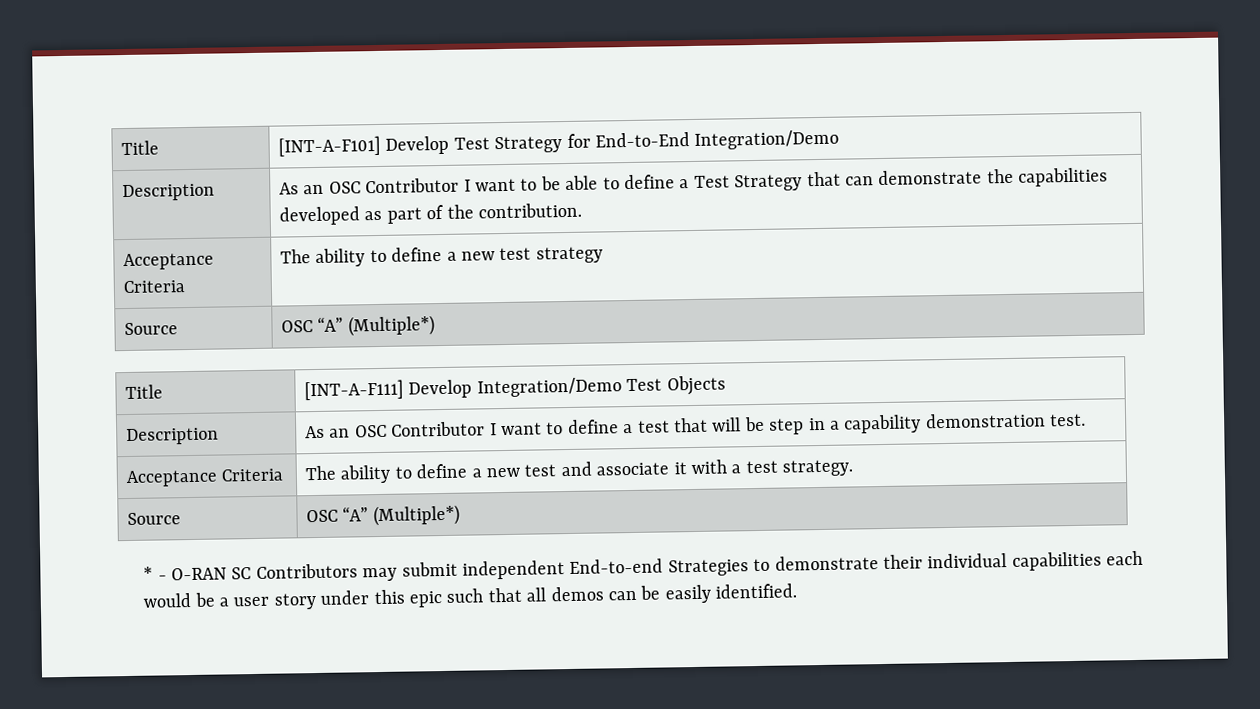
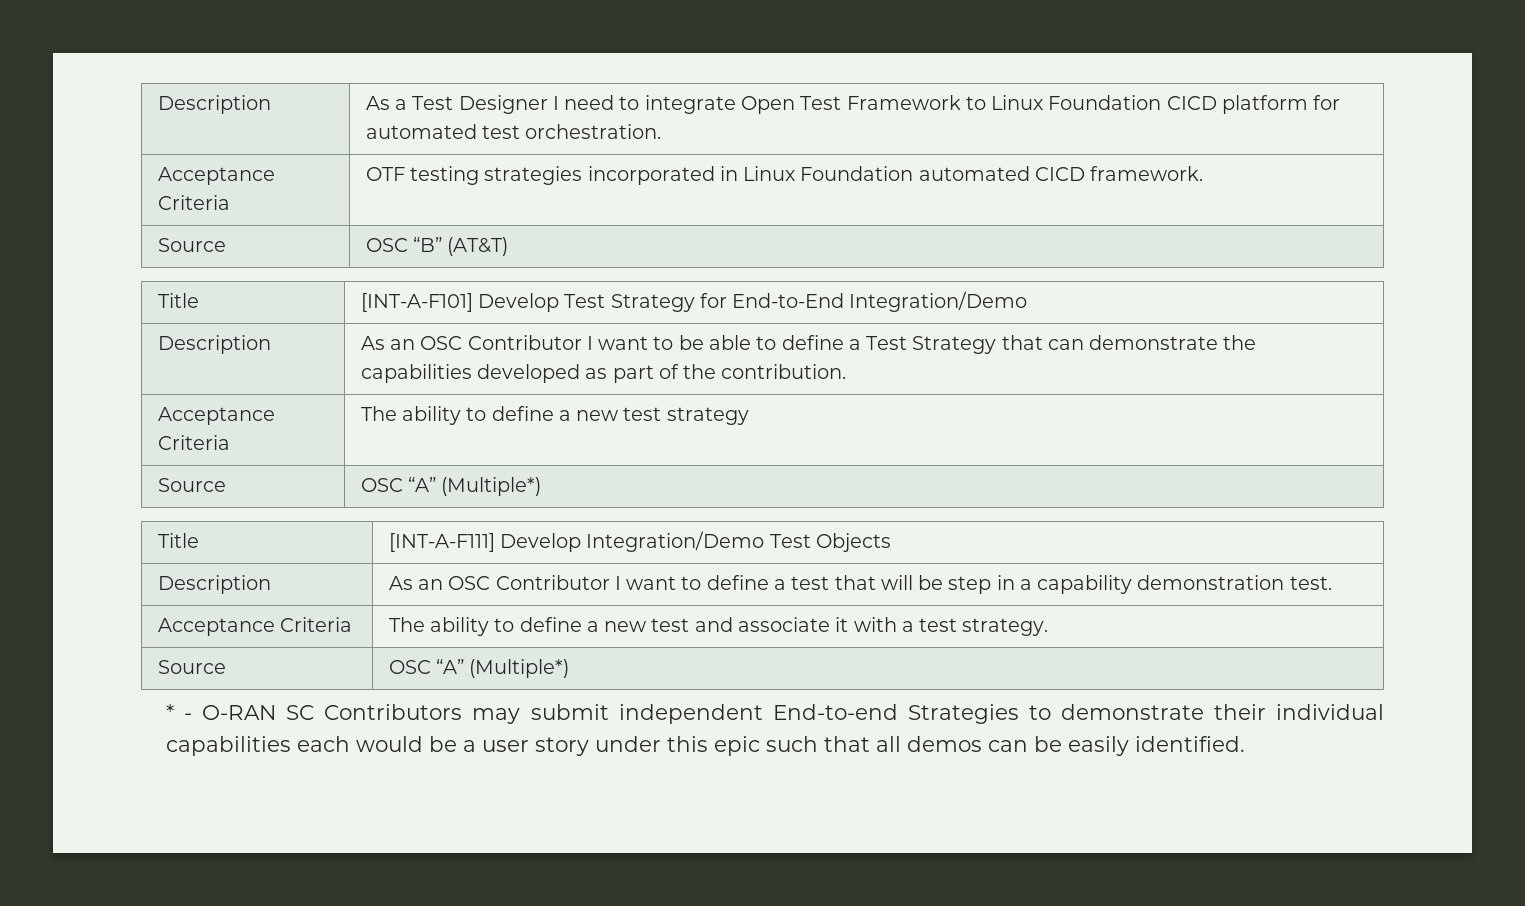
(121, 148) none -> [157,95,271,114] [365,95,1341,114] [365,124,662,139] [157,167,275,185] [157,195,230,210] [365,166,1204,185] [157,238,226,252] [365,237,509,256] Description | As a Test Designer I need to integrate Open Test Framework to Linux Foundation CICD platform for automated test orchestration. // Acceptance Criteria | OTF testing strategies incorporated in Linux Foundation automated CICD framework. // Source | OSC “B” (AT&T) //

